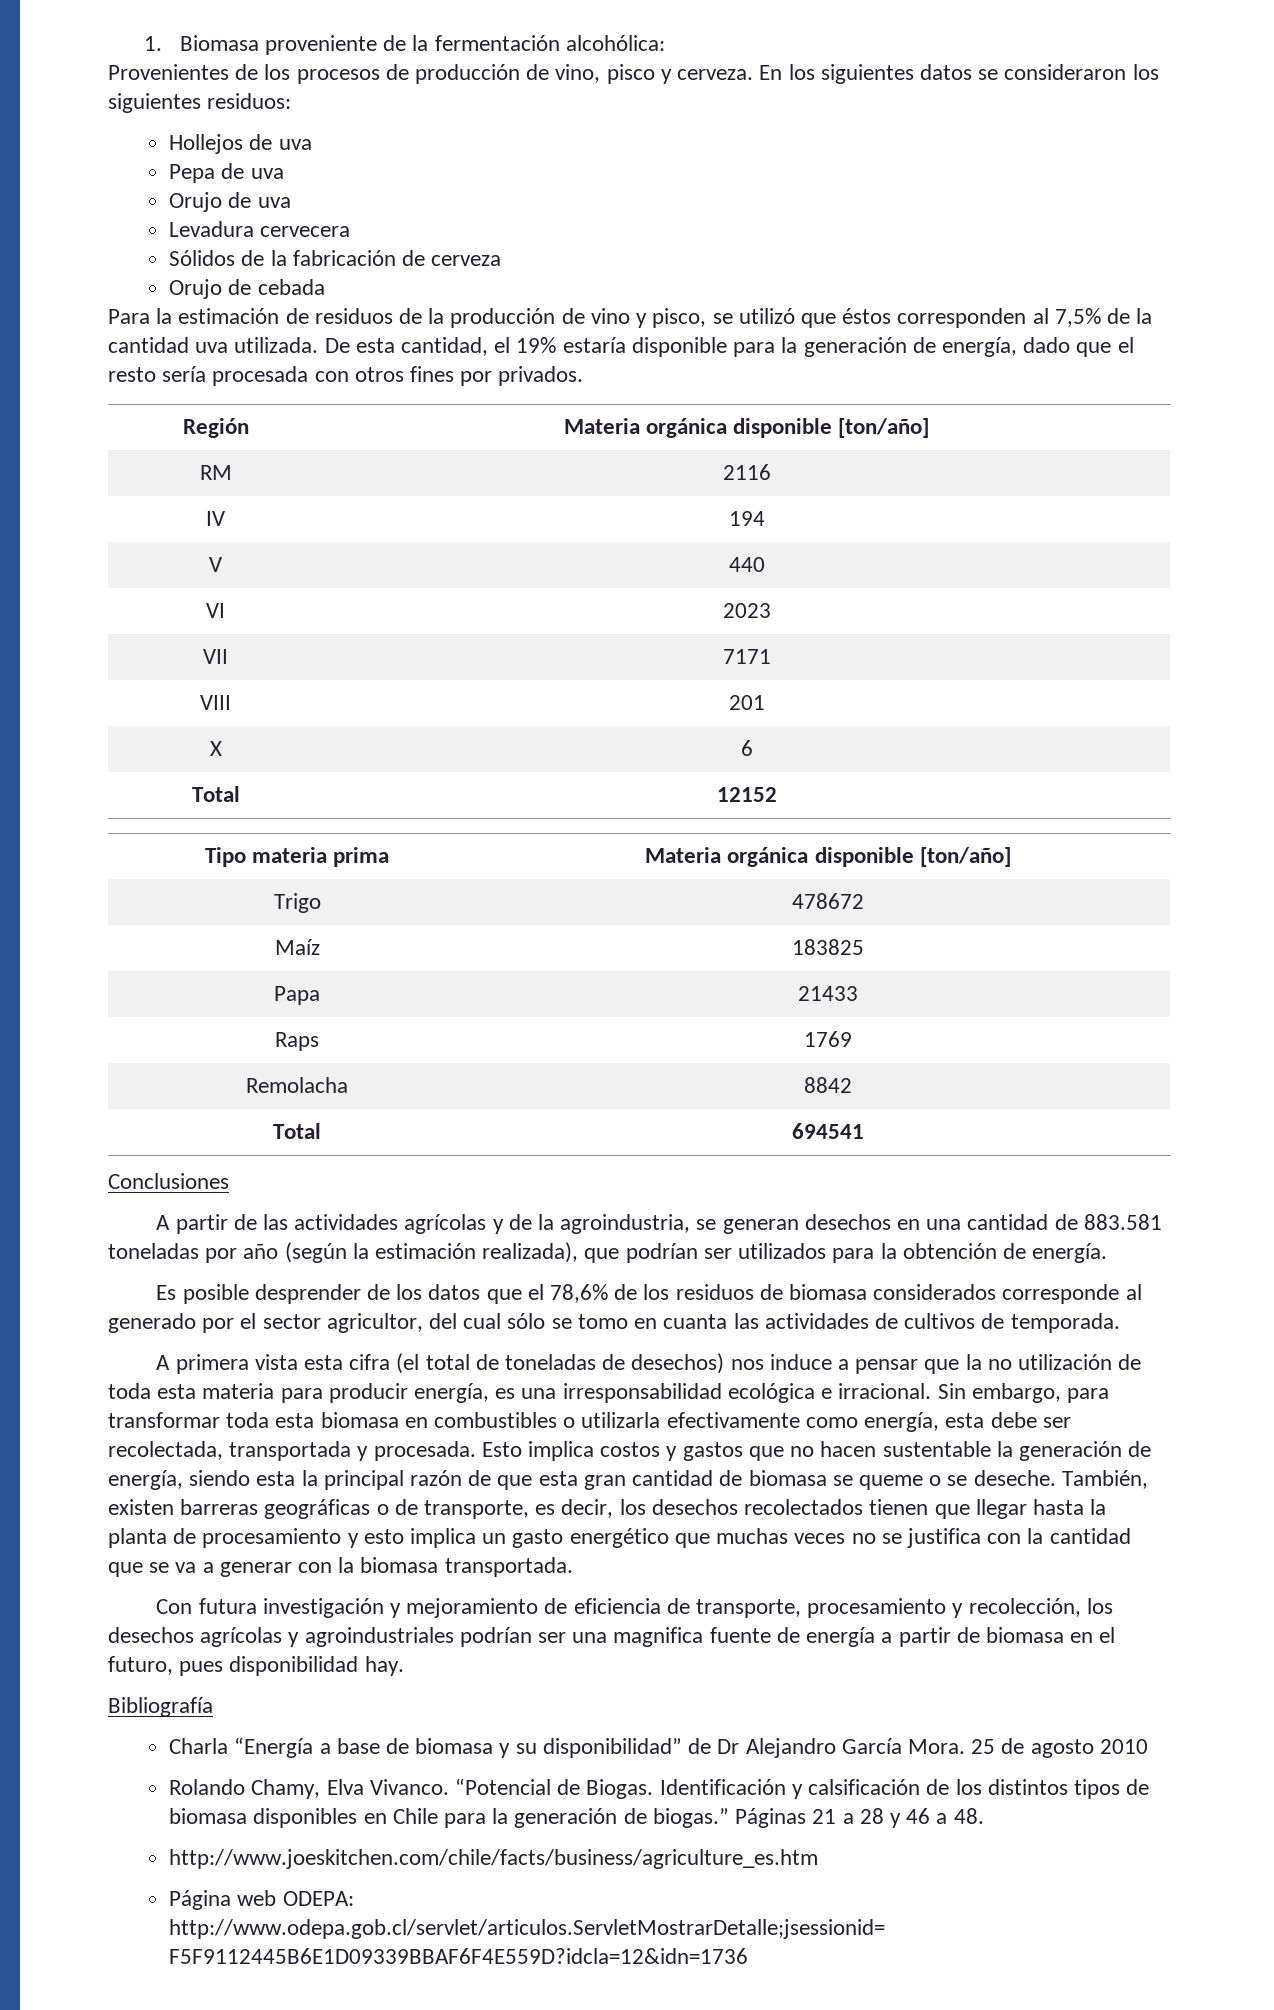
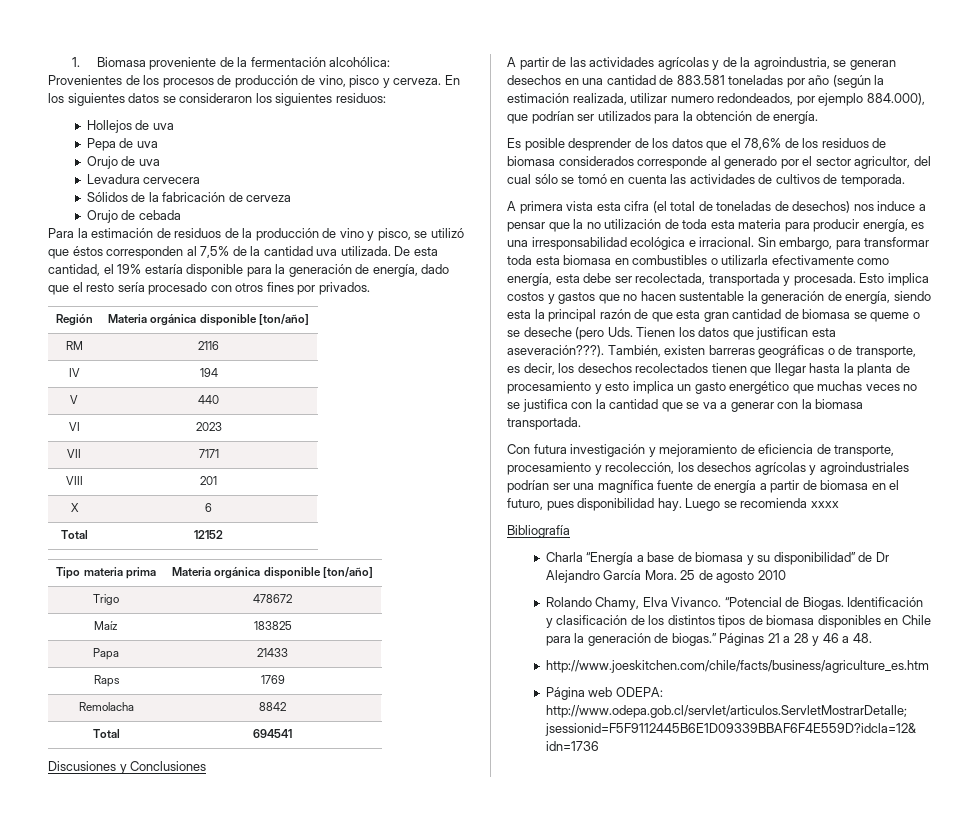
[212,366,309,386] procesada -> [148,282,208,295] procesado
(865, 1131) none -> [48,761,127,774] Discusiones y
[482,1242,579,1263] realizada), -> [572,93,925,106] realizada, utilizar numero redondeados, por ejemplo 884.000),
[577,1314,728,1329] tomo en cuanta -> [577,174,667,184] tomó en cuenta
[973,1470,1056,1486] deseche. -> [523,327,836,340] [507,345,604,357] deseche (pero Uds. Tienen los datos que justifican esta aseveración???).
[613,1627,704,1647] magnifica -> [597,480,654,493] magnífica
(404, 1666) none -> [685,498,839,511] Luego se recomienda xxxx
[808,1779,921,1795] calsificación -> [556,615,628,625] clasificación

